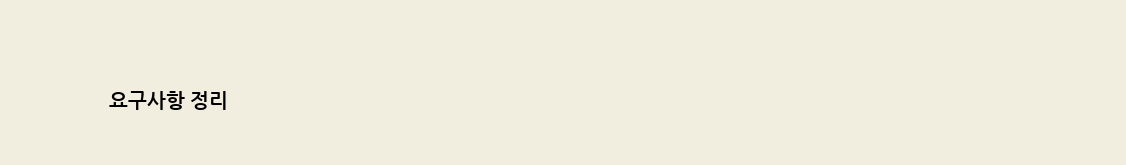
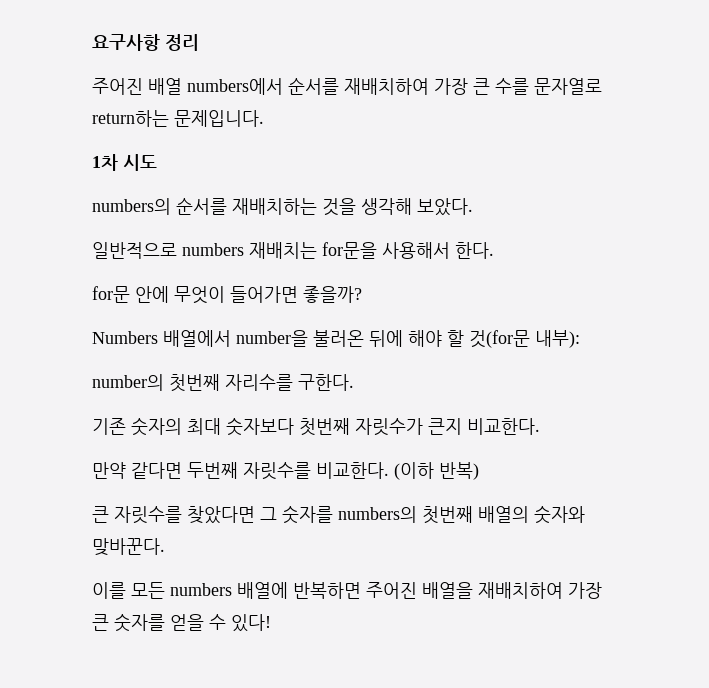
(229, 100) none -> [92,77,602,95] [92,110,264,127] [92,154,157,171] [92,197,473,216] [92,242,494,259] [92,286,362,304] [92,330,580,348] [92,374,354,392] [92,417,540,436] [92,462,479,480] [92,505,585,524] [92,538,165,556] [92,582,602,599] [92,613,271,632] // 주어진 배열 numbers에서 순서를 재배치하여 가장 큰 수를 문자열로 return하는 문제입니다. // 1차 시도 // numbers의 순서를 재배치하는 것을 생각해 보았다. // 일반적으로 numbers 재배치는 for문을 사용해서 한다. // for문 안에 무엇이 들어가면 좋을까? // Numbers 배열에서 number을 불러온 뒤에 해야 할 것(for문 내부): // number의 첫번째 자리수를 구한다. // 기존 숫자의 최대 숫자보다 첫번째 자릿수가 큰지 비교한다. // 만약 같다면 두번째 자릿수를 비교한다. (이하 반복) // 큰 자릿수를 찾았다면 그 숫자를 numbers의 첫번째 배열의 숫자와 맞바꾼다. // 이를 모든 numbers 배열에 반복하면 주어진 배열을 재배치하여 가장 큰 숫자를 얻을 수 있다!

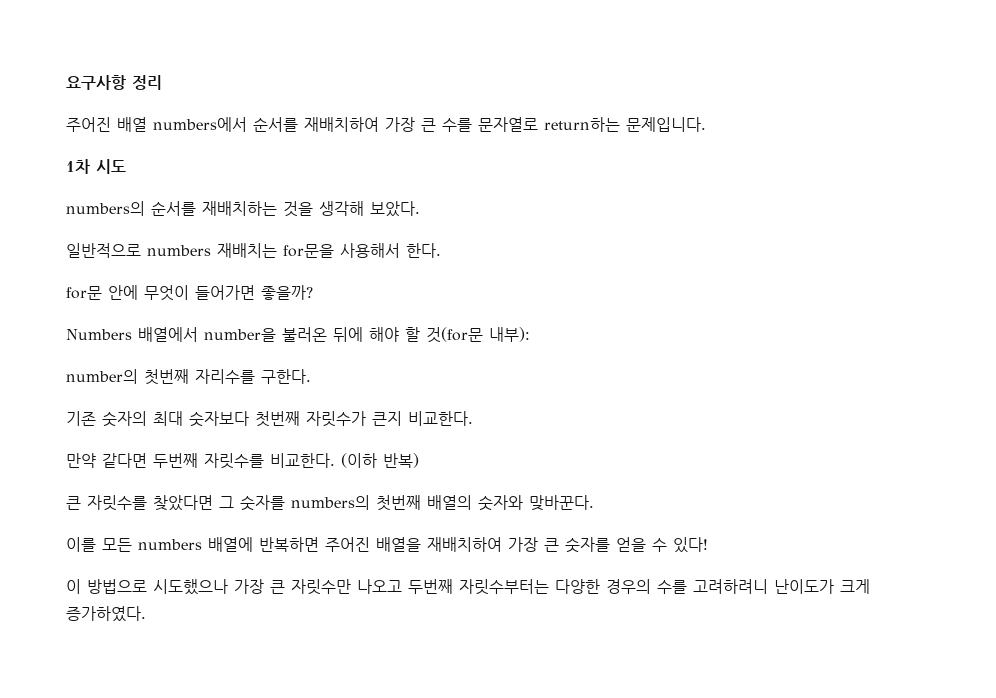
(271, 623) none -> [66,579,870,595] [66,606,146,622] // 이 방법으로 시도했으나 가장 큰 자릿수만 나오고 두번째 자릿수부터는 다양한 경우의 수를 고려하려니 난이도가 크게 증가하였다.

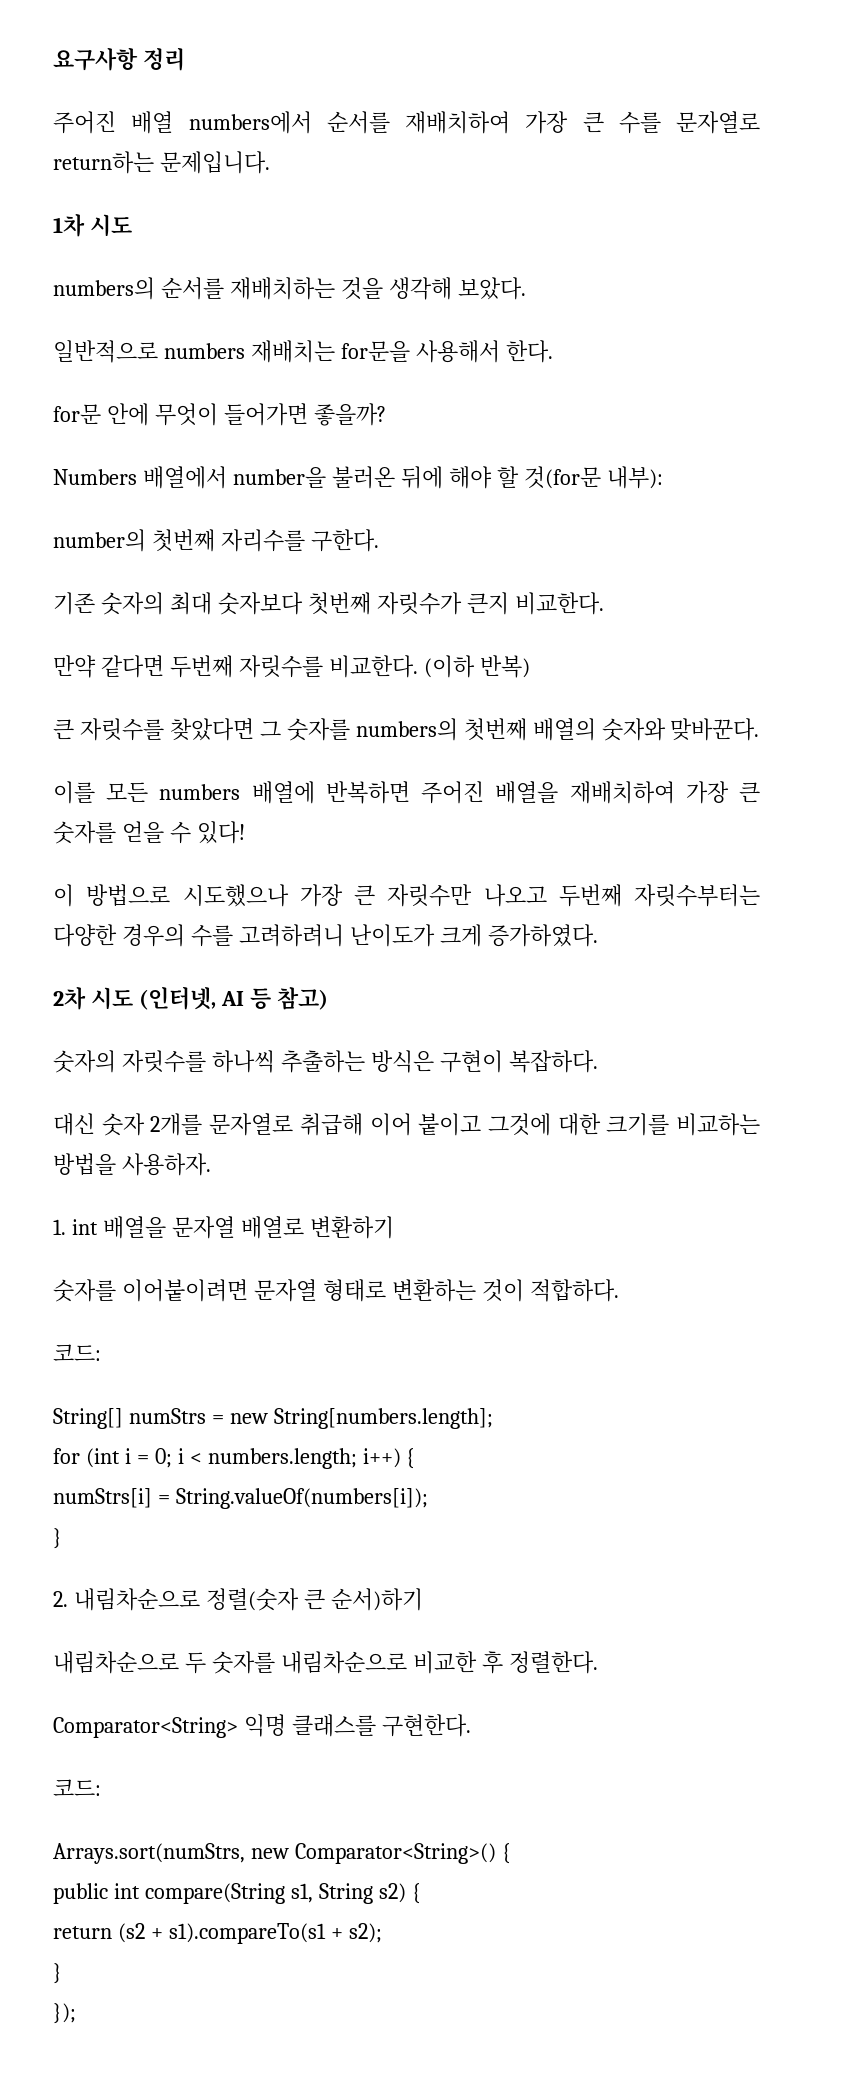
(146, 614) none -> [53,986,328,1010] [53,1050,598,1073] [53,1113,760,1136] [53,1153,211,1176] [53,1216,394,1239] [53,1279,619,1302] [53,1344,101,1361] [53,1408,493,1429] [53,1448,416,1469] [53,1488,428,1509] [53,1528,62,1549] [53,1588,423,1611] [53,1651,598,1674] [53,1714,471,1738] [53,1779,101,1796] [53,1843,511,1864] [53,1883,421,1904] [53,1923,382,1944] [53,1963,62,1984] [53,2003,76,2024] // 2차 시도 (인터넷, AI 등 참고) // 숫자의 자릿수를 하나씩 추출하는 방식은 구현이 복잡하다. // 대신 숫자 2개를 문자열로 취급해 이어 붙이고 그것에 대한 크기를 비교하는 방법을 사용하자. // 1. int 배열을 문자열 배열로 변환하기 // 숫자를 이어붙이려면 문자열 형태로 변환하는 것이 적합하다. // 코드: // String[] numStrs = new String[numbers.length]; // for (int i = 0; i < numbers.length; i++) { // numStrs[i] = String.valueOf(numbers[i]); // } // 2. 내림차순으로 정렬(숫자 큰 순서)하기 // 내림차순으로 두 숫자를 내림차순으로 비교한 후 정렬한다. // Comparator<String> 익명 클래스를 구현한다. // 코드: // Arrays.sort(numStrs, new Comparator<String>() { // public int compare(String s1, String s2) { // return (s2 + s1).compareTo(s1 + s2); // } // });

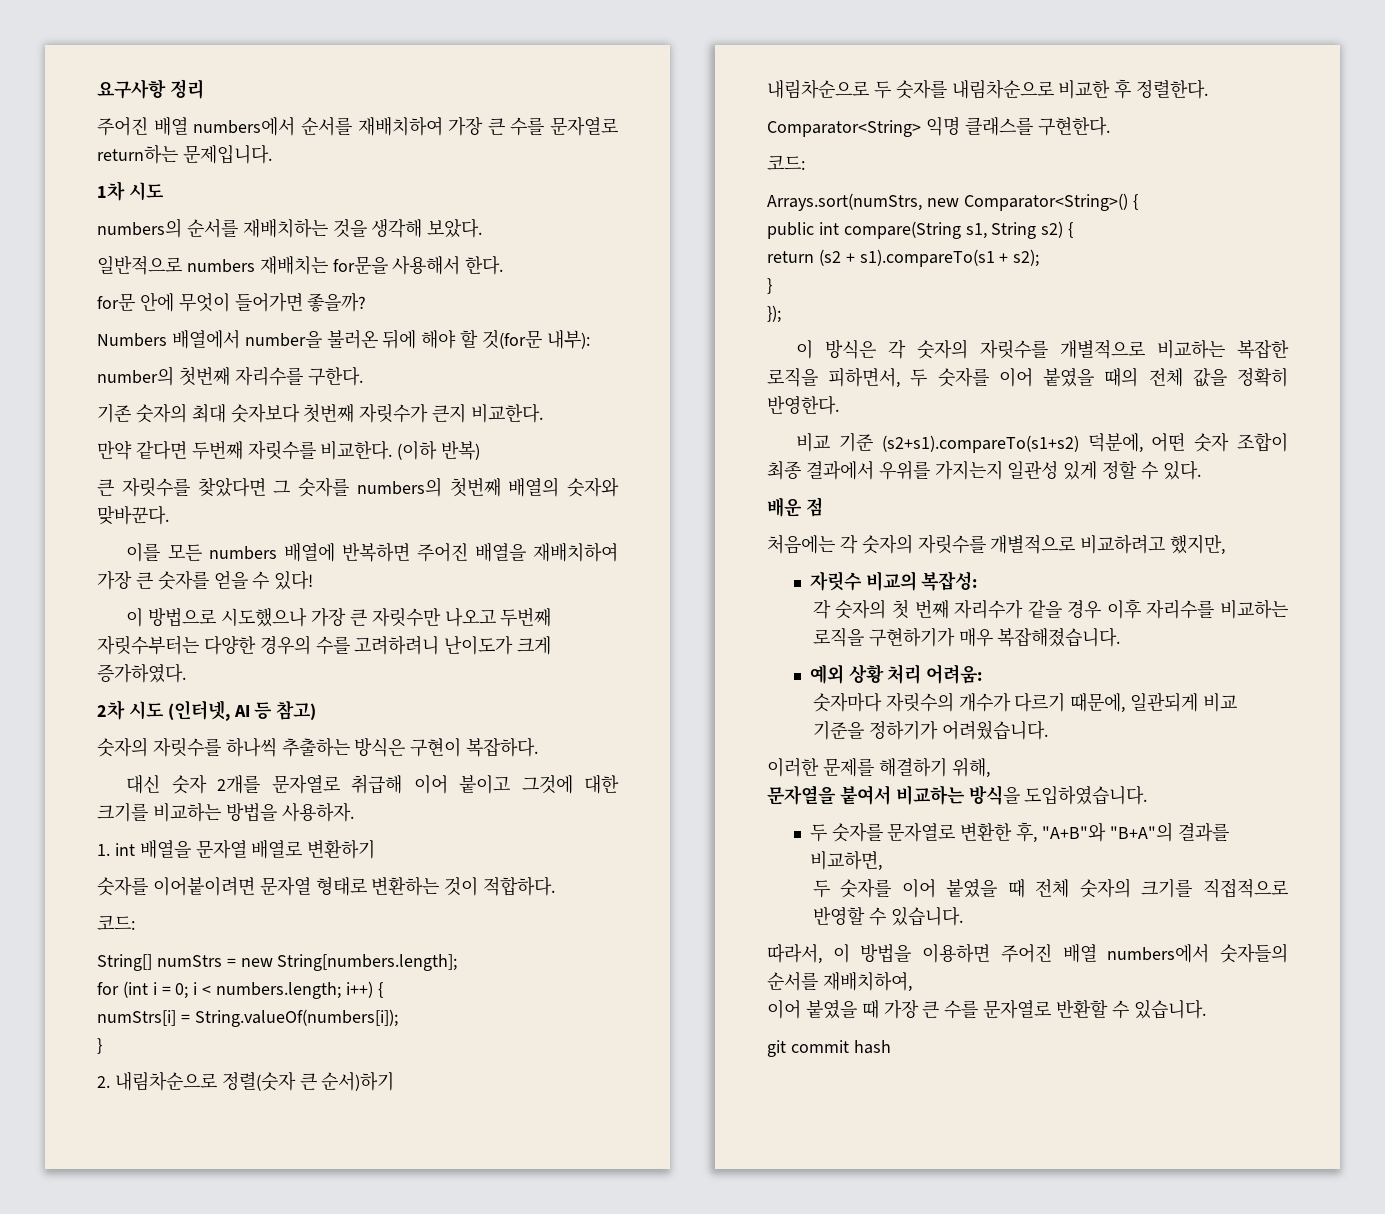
(76, 2013) none -> [796,339,1289,359] [767,367,1288,388] [767,395,839,415] [796,432,1288,453] [767,460,1201,480] [767,497,823,517] [767,534,1226,555] [809,571,978,591] [812,599,1288,619] [812,627,1121,647] [809,664,983,684] [812,692,1237,713] [812,720,1048,740] [767,758,990,778] [767,785,1148,805] [809,822,1229,843] [809,851,882,871] [812,878,1288,898] [812,906,963,926] [767,943,1288,964] [767,972,912,992] [767,999,1206,1019] [767,1040,891,1057] // 이 방식은 각 숫자의 자릿수를 개별적으로 비교하는 복잡한 로직을 피하면서, 두 숫자를 이어 붙였을 때의 전체 값을 정확히 반영한다. // 비교 기준 (s2+s1).compareTo(s1+s2) 덕분에, 어떤 숫자 조합이 최종 결과에서 우위를 가지는지 일관성 있게 정할 수 있다. // 배운 점 // 처음에는 각 숫자의 자릿수를 개별적으로 비교하려고 했지만, // 자릿수 비교의 복잡성: // 각 숫자의 첫 번째 자리수가 같을 경우 이후 자리수를 비교하는 로직을 구현하기가 매우 복잡해졌습니다. // 예외 상황 처리 어려움: // 숫자마다 자릿수의 개수가 다르기 때문에, 일관되게 비교 기준을 정하기가 어려웠습니다. // 이러한 문제를 해결하기 위해, // 문자열을 붙여서 비교하는 방식을 도입하였습니다. // 두 숫자를 문자열로 변환한 후, "A+B"와 "B+A"의 결과를 비교하면, // 두 숫자를 이어 붙였을 때 전체 숫자의 크기를 직접적으로 반영할 수 있습니다. // 따라서, 이 방법을 이용하면 주어진 배열 numbers에서 숫자들의 순서를 재배치하여, // 이어 붙였을 때 가장 큰 수를 문자열로 반환할 수 있습니다. // git commit hash

